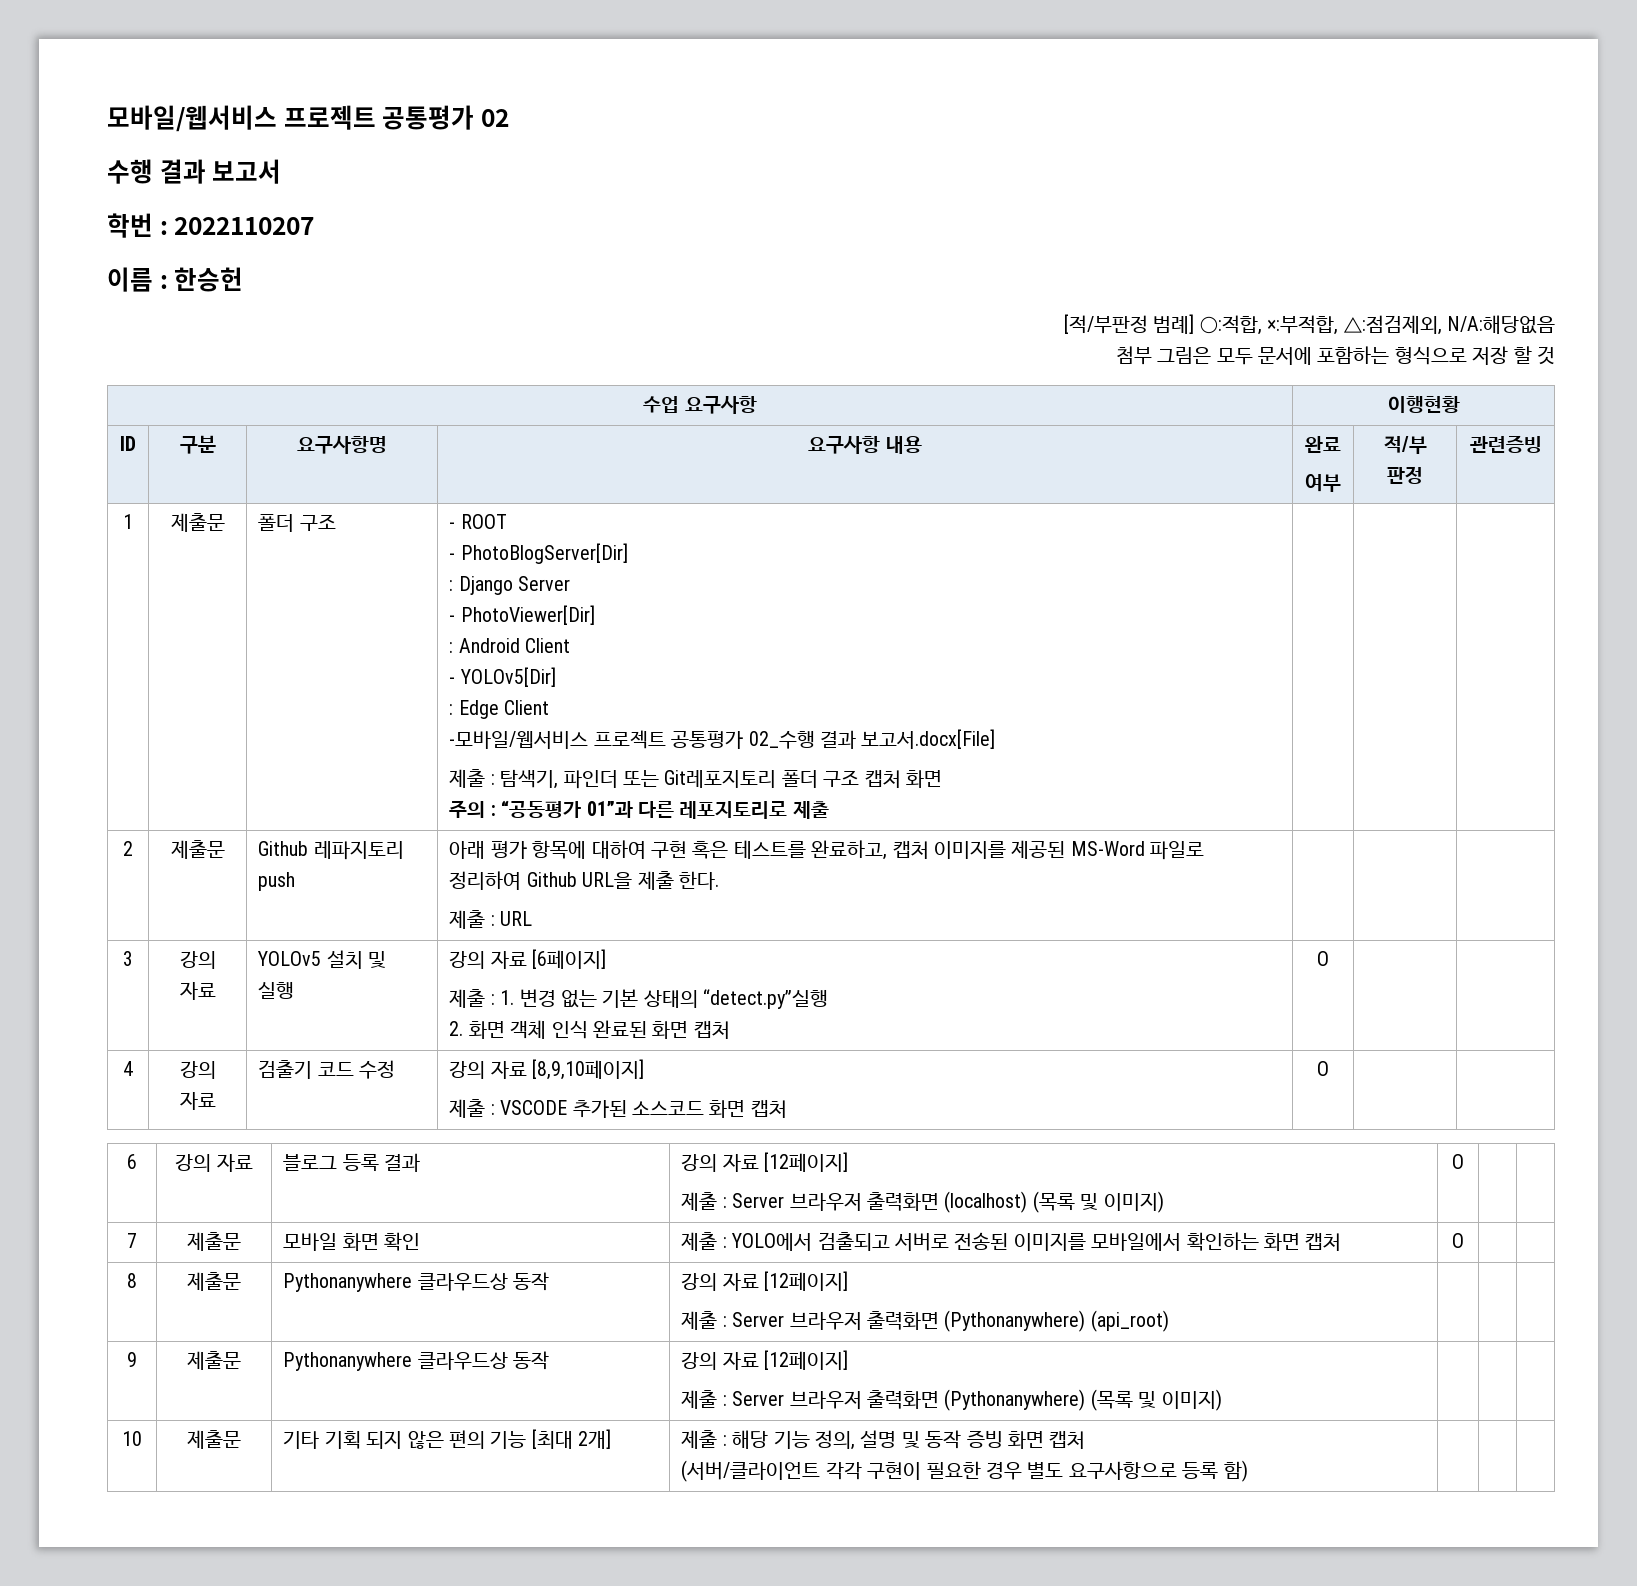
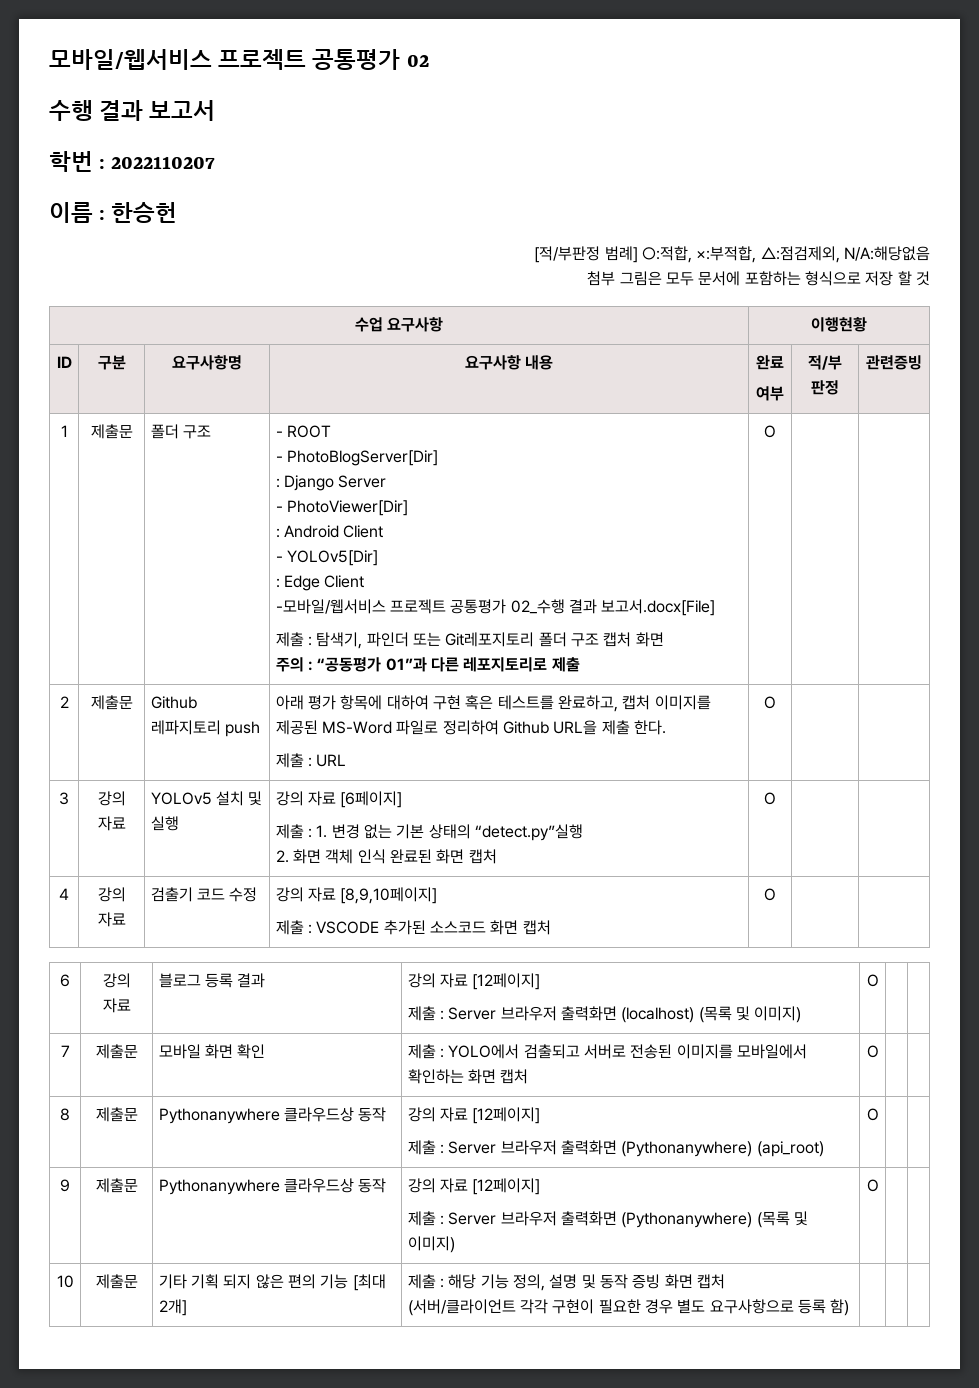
(829, 810) none -> [764,425,776,438] O
(533, 918) none -> [764,696,776,709] O
(1169, 1321) none -> [866,1108,879,1121] O
(1222, 1400) none -> [866,1179,879,1192] O

